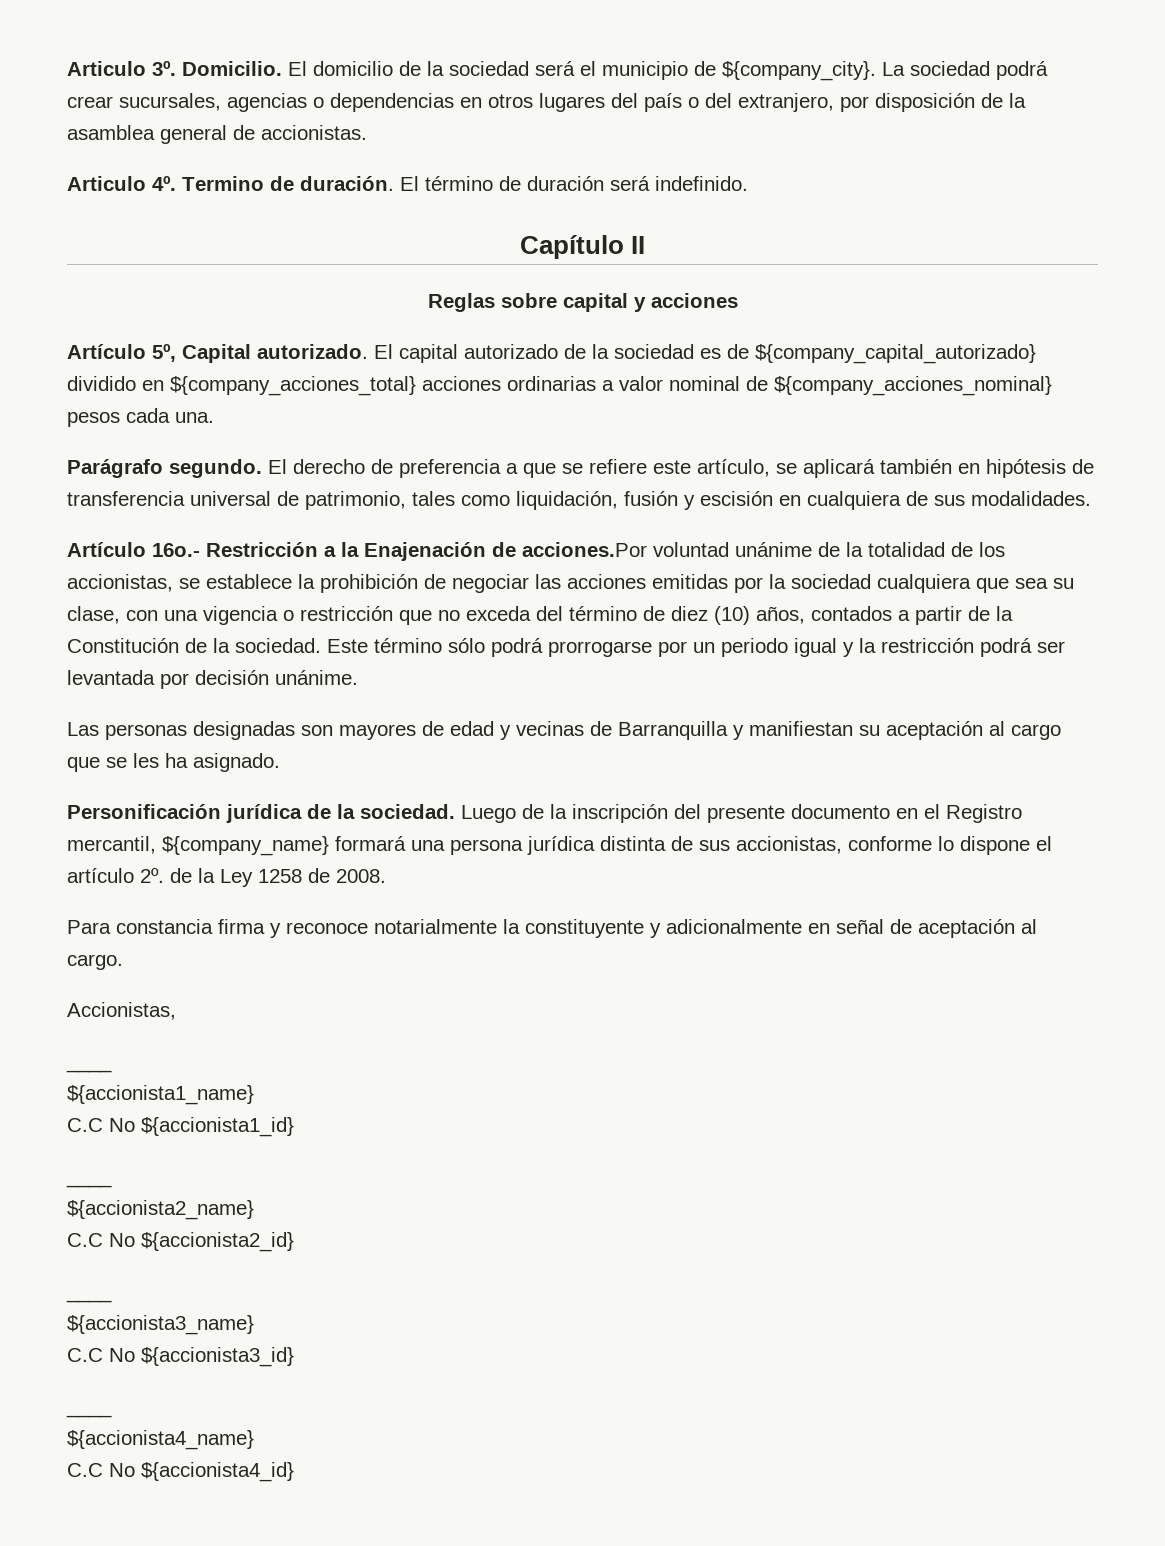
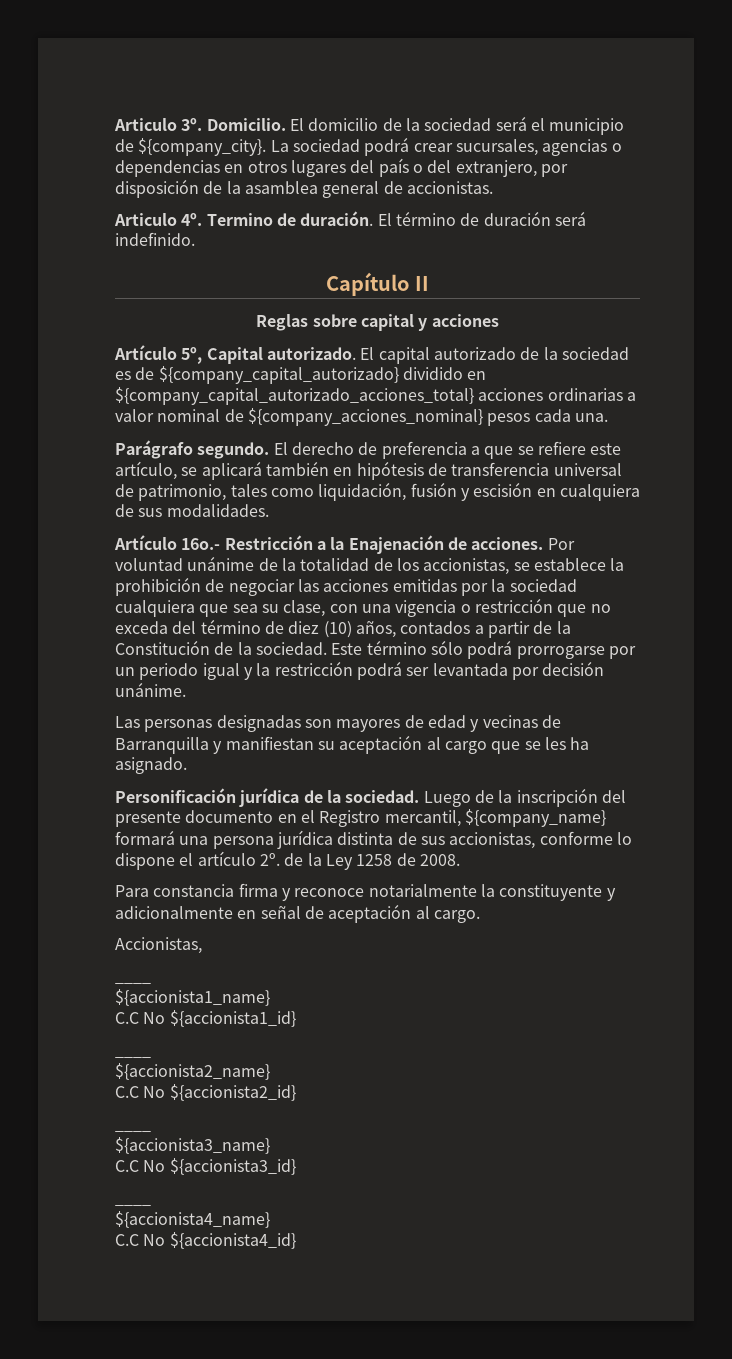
[170,376,416,396] ${company_acciones_total} -> [115,387,474,405] ${company_capital_autorizado_acciones_total}
[522,542,647,557] acciones.Por -> [471,537,575,550] acciones. Por

